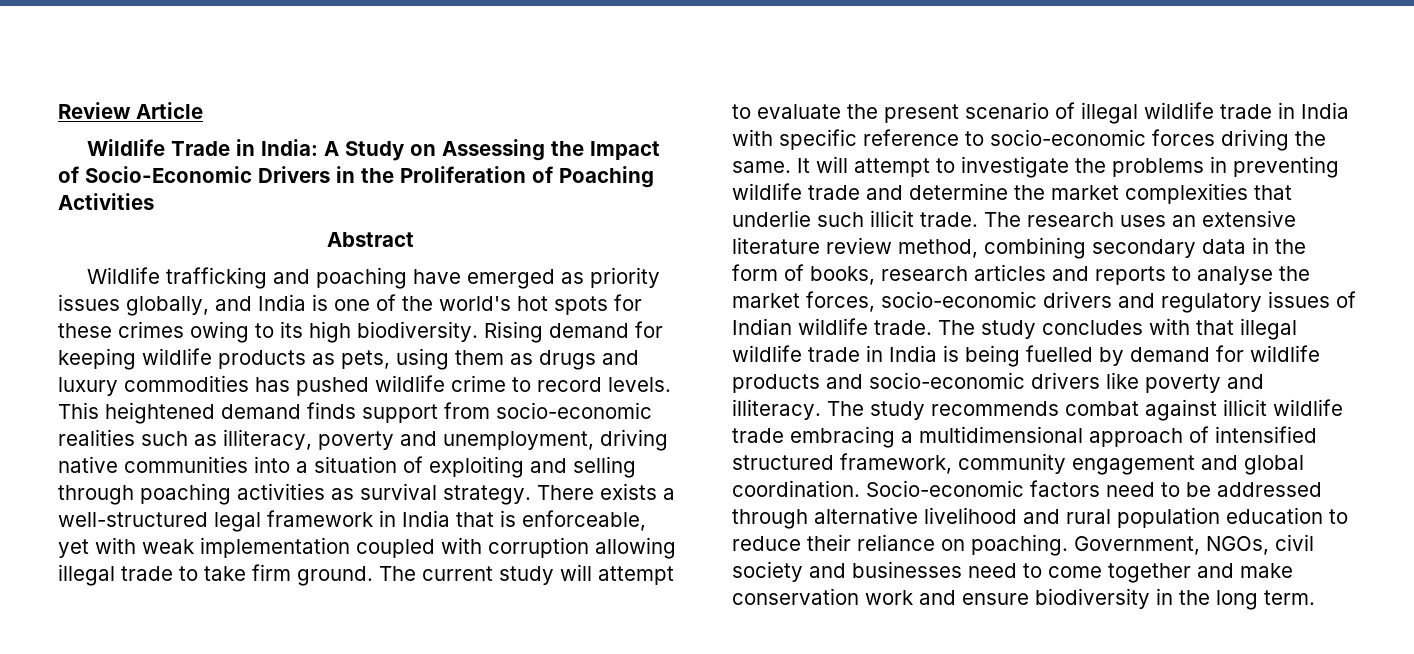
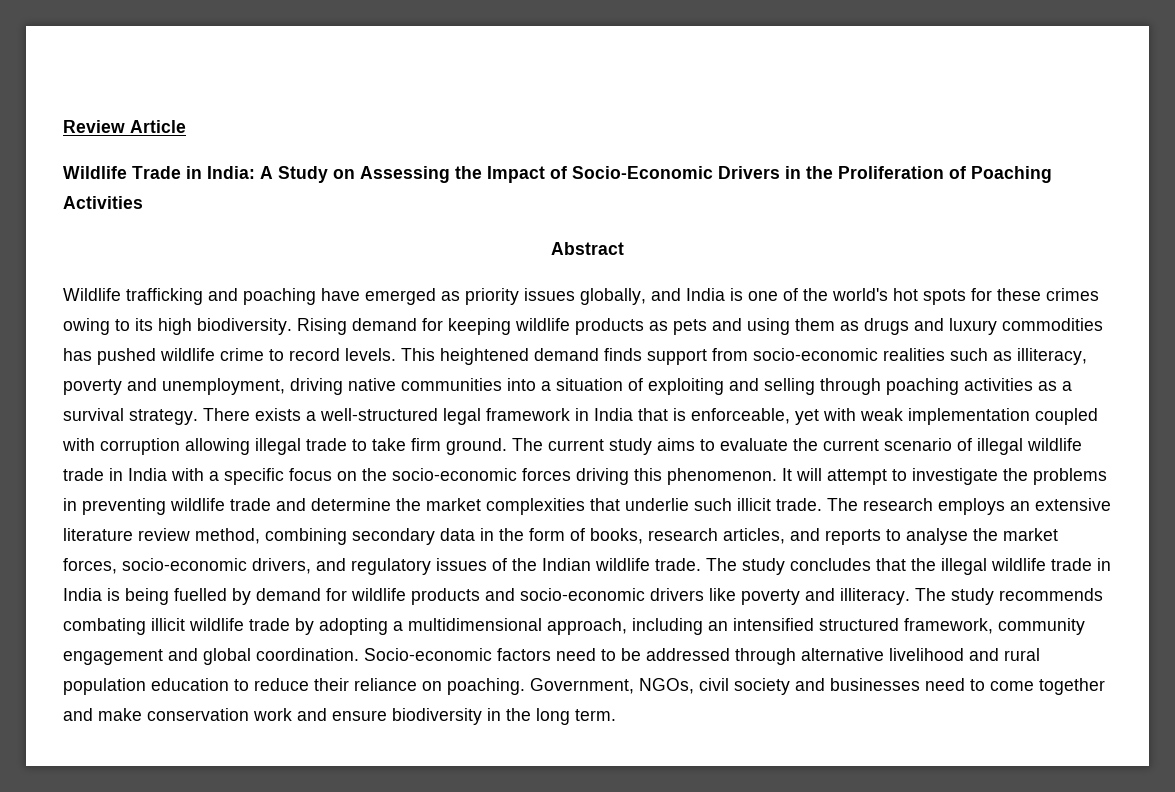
[341,350,390,369] pets, -> [673,318,742,335] pets and
(354, 494) none -> [1062,381,1072,391] a
[560,564,674,585] will attempt -> [657,438,695,451] aims
[884,104,959,123] present -> [823,439,879,451] current
[779,129,984,150] specific reference to -> [209,468,387,485] a specific focus on the
[1295,131,1326,146] [732,161,791,173] the same. -> [634,468,777,485] this phenomenon.
[1120,215,1166,227] uses -> [938,498,1005,515] employs
[974,264,1046,281] articles -> [723,528,785,544] articles,
[1043,291,1112,308] drivers -> [252,558,311,574] drivers,
(1356, 299) none -> [512,558,537,571] the
[1149,318,1234,335] with that -> [876,558,936,571] that the
[1065,399,1217,421] combat against -> [63,618,146,635] combating
[790,426,1209,448] embracing a multidimensional approach of -> [295,618,728,635] by adopting a multidimensional approach, including an

